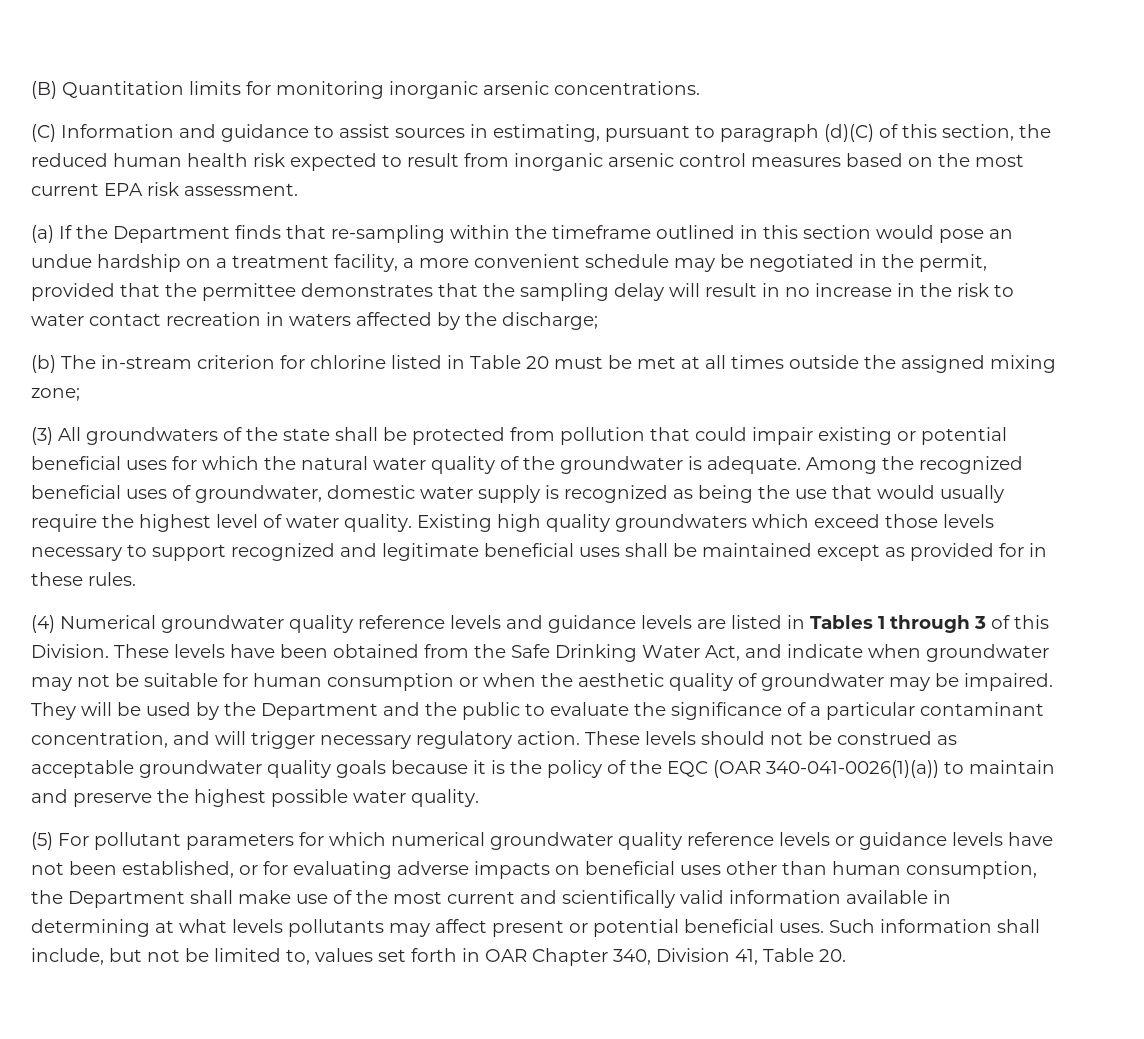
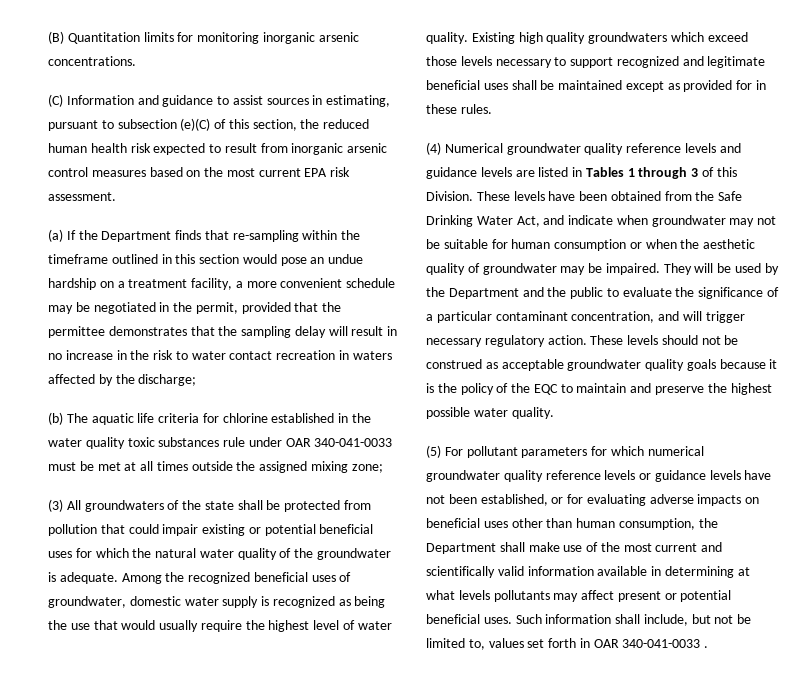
[720,124,874,142] paragraph (d)(C) -> [117,118,211,131] subsection (e)(C)
[101,355,549,369] in-stream criterion for chlorine listed in Table 20 -> [91,413,372,425] [48,437,393,449] aquatic life criteria for chlorine established in the water quality toxic substances rule under OAR 340-041-0033
[713,760,939,778] (OAR 340-041-0026(1)(a)) -> (558, 389) none
[532,948,846,966] Chapter 340, Division 41, Table 20. -> [622,639,709,648] 340-041-0033 .

